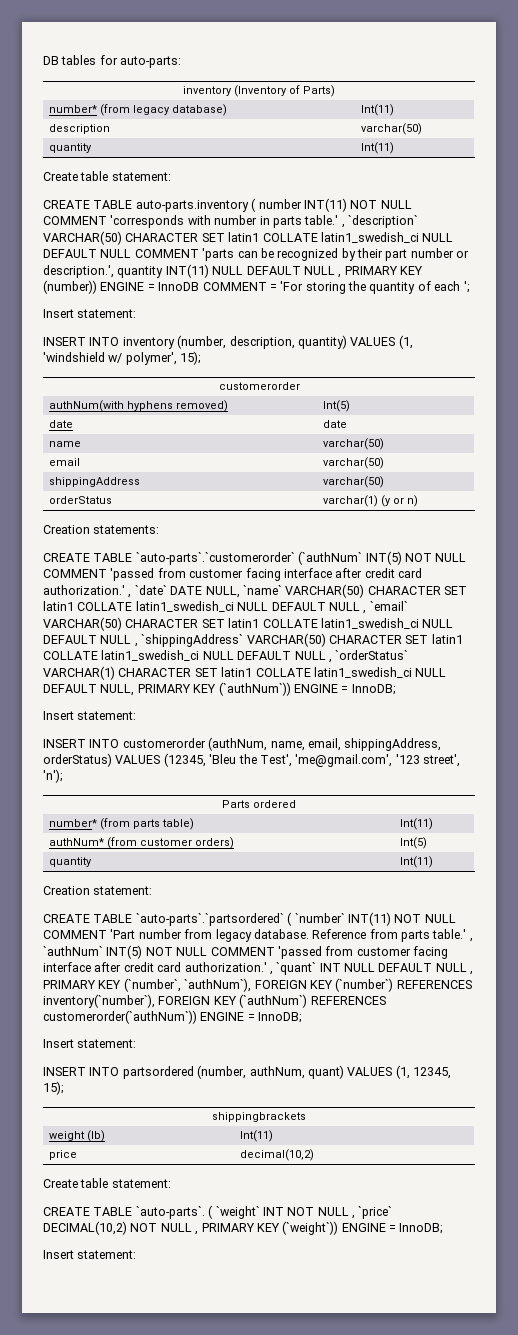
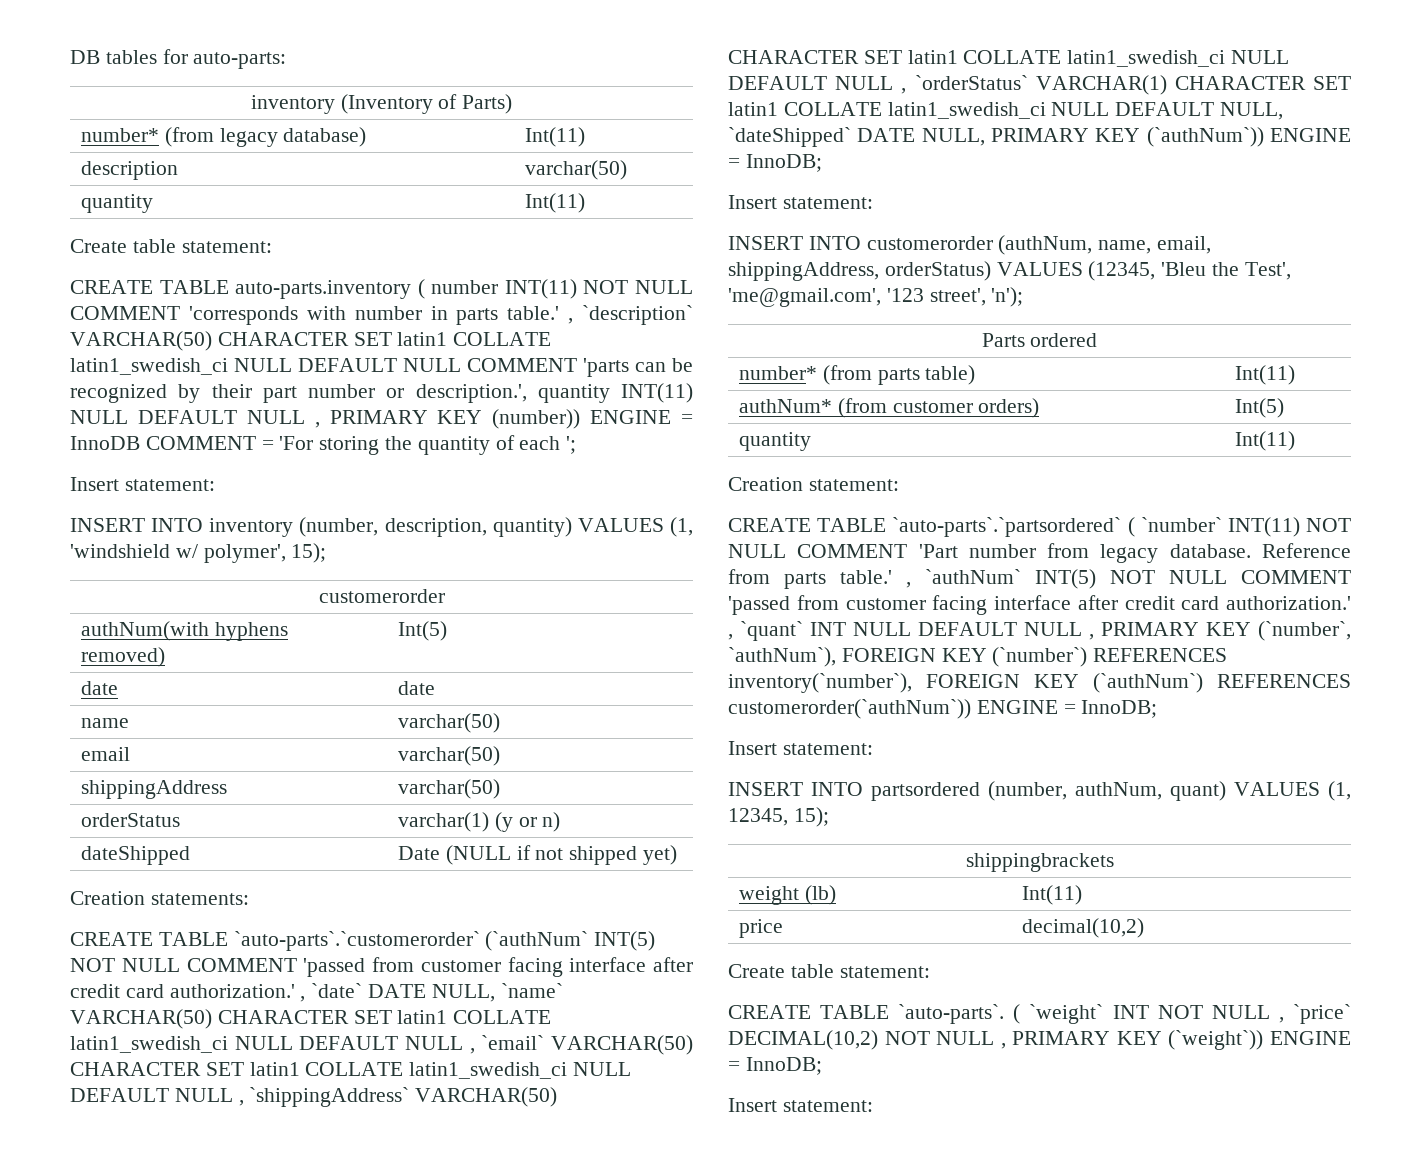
(418, 501) none -> [80,846,190,865] [397,845,677,865] // dateShipped | Date (NULL if not shipped yet)
(135, 690) none -> [728,127,985,147] `dateShipped` DATE NULL,

